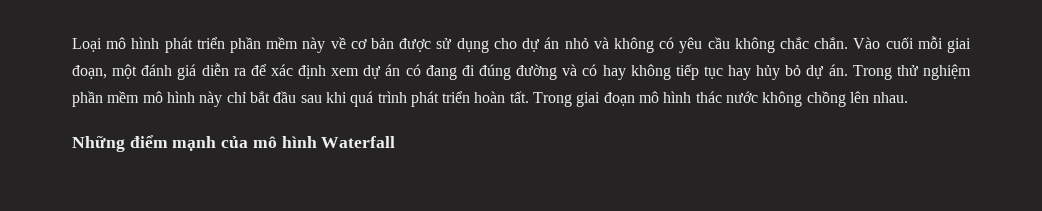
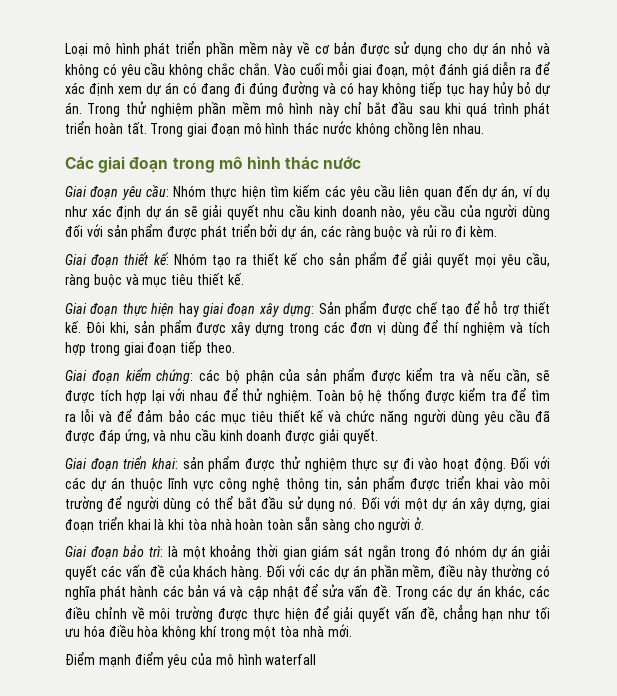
[72,135,217,152] Những điểm mạnh -> [65,156,362,173] [65,184,550,200] [65,204,550,220] [65,224,498,240] [65,252,551,268] [65,272,244,288] [65,300,551,317] [65,320,550,336] [65,340,235,356] [65,368,550,384] [65,388,550,404] [65,408,550,425] [65,428,378,444] [65,456,550,472] [65,476,550,492] [65,496,551,512] [65,516,425,533] [65,544,550,560] [65,564,550,580] [65,584,550,600] [65,604,550,622] [65,624,352,640] [65,652,188,668] Các giai đoạn trong mô hình thác nước // Giai đoạn yêu cầu: Nhóm thực hiện tìm kiếm các yêu cầu liên quan đến dự án, ví dụ như xác định dự án sẽ giải quyết nhu cầu kinh doanh nào, yêu cầu của người dùng đối với sản phẩm được phát triển bởi dự án, các ràng buộc và rủi ro đi kèm. // Giai đoạn thiết kế: Nhóm tạo ra thiết kế cho sản phẩm để giải quyết mọi yêu cầu, ràng buộc và mục tiêu thiết kế. // Giai đoạn thực hiện hay giai đoạn xây dựng: Sản phẩm được chế tạo để hỗ trợ thiết kế. Đôi khi, sản phẩm được xây dựng trong các đơn vị dùng để thí nghiệm và tích hợp trong giai đoạn tiếp theo. // Giai đoạn kiểm chứng: các bộ phận của sản phẩm được kiểm tra và nếu cần, sẽ được tích hợp lại với nhau để thử nghiệm. Toàn bộ hệ thống được kiểm tra để tìm ra lỗi và để đảm bảo các mục tiêu thiết kế và chức năng người dùng yêu cầu đã được đáp ứng, và nhu cầu kinh doanh được giải quyết. // Giai đoạn triển khai: sản phẩm được thử nghiệm thực sự đi vào hoạt động. Đối với các dự án thuộc lĩnh vực công nghệ thông tin, sản phẩm được triển khai vào môi trường để người dùng có thể bắt đầu sử dụng nó. Đối với một dự án xây dựng, giai đoạn triển khai là khi tòa nhà hoàn toàn sẵn sàng cho người ở. // Giai đoạn bảo trì: là một khoảng thời gian giám sát ngắn trong đó nhóm dự án giải quyết các vấn đề của khách hàng. Đối với các dự án phần mềm, điều này thường có nghĩa phát hành các bản vá và cập nhật để sửa vấn đề. Trong các dự án khác, các điều chỉnh về môi trường được thực hiện để giải quyết vấn đề, chẳng hạn như tối ưu hóa điều hòa không khí trong một tòa nhà mới. // Điểm mạnh điểm yêu
[321,136,396,148] Waterfall -> [265,654,317,665] waterfall

